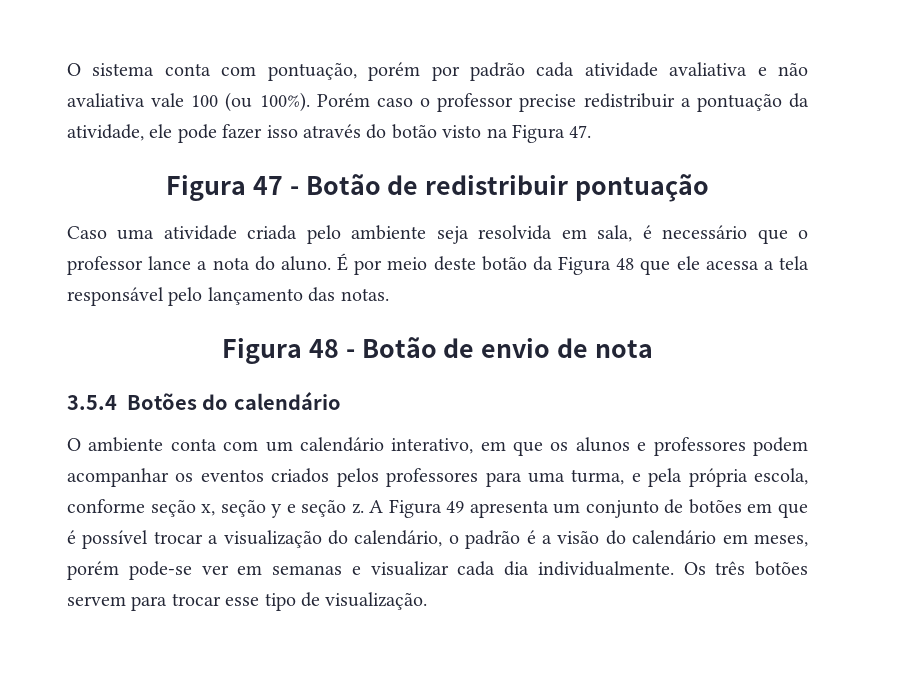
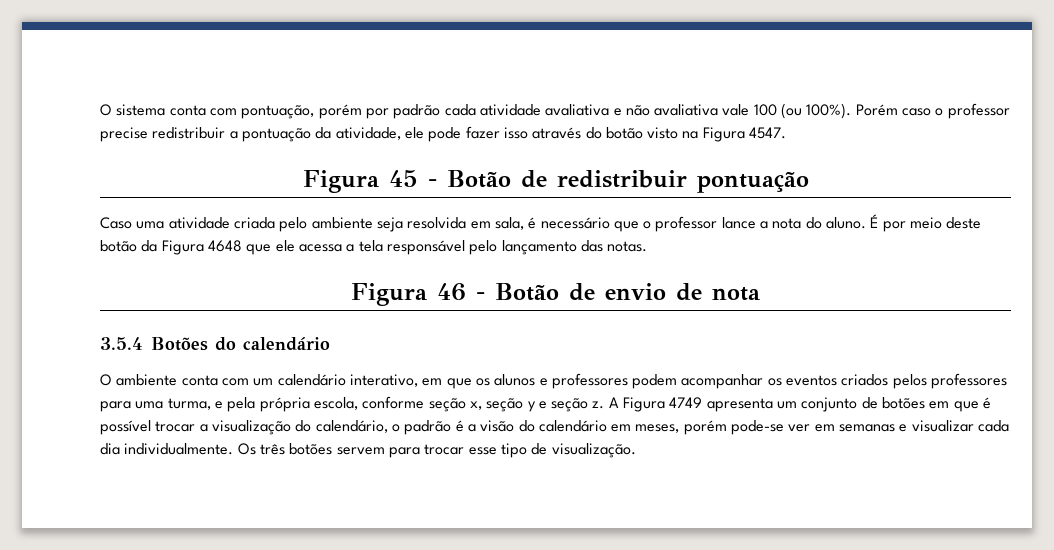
[569,125,592,138] [166,175,283,201] 47. // Figura 47 -> [749,127,787,139] [302,170,418,193] 4547. // Figura 45
[616,258,635,270] 48 -> [207,240,242,252] 4648
[309,339,340,358] 48 -> [437,283,466,301] 46
[446,501,465,513] 49 -> [669,397,703,408] 4749

